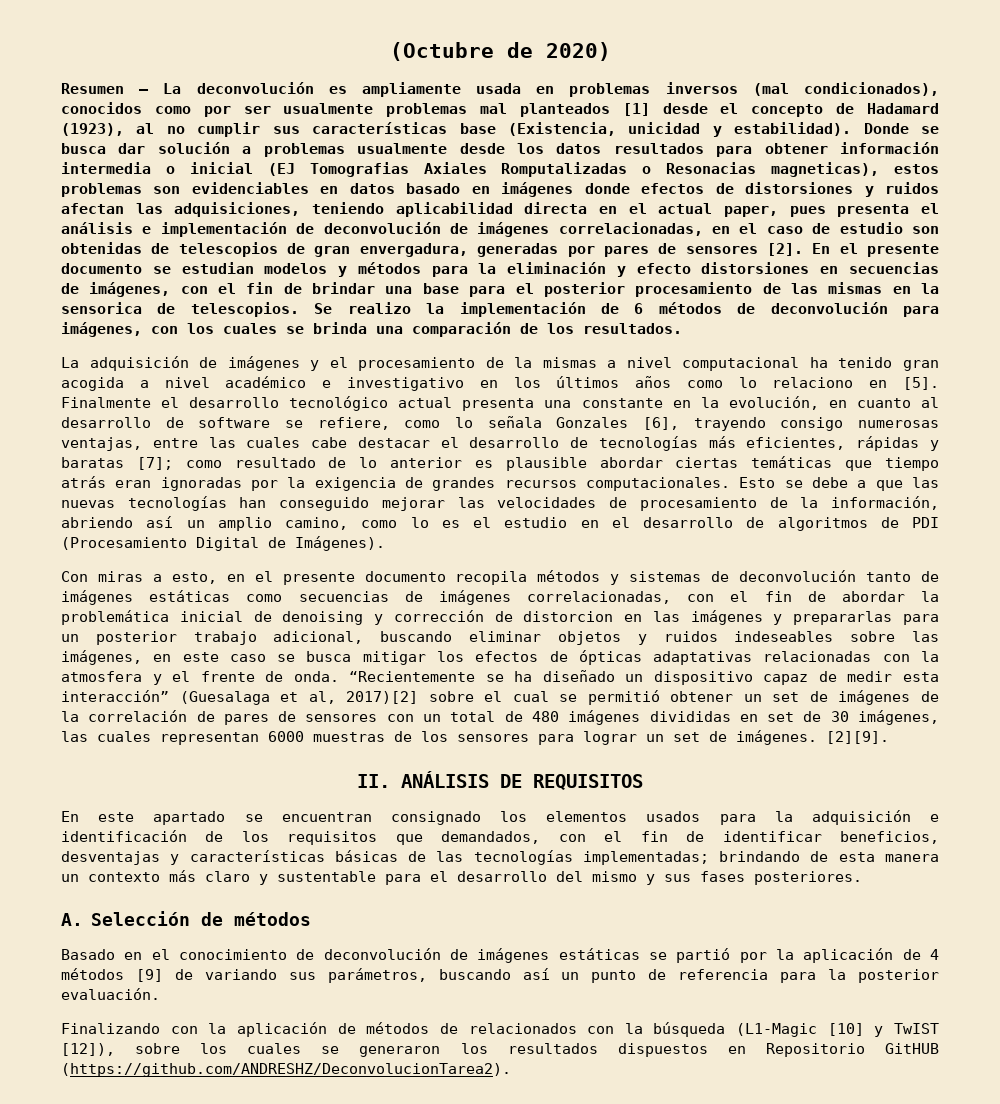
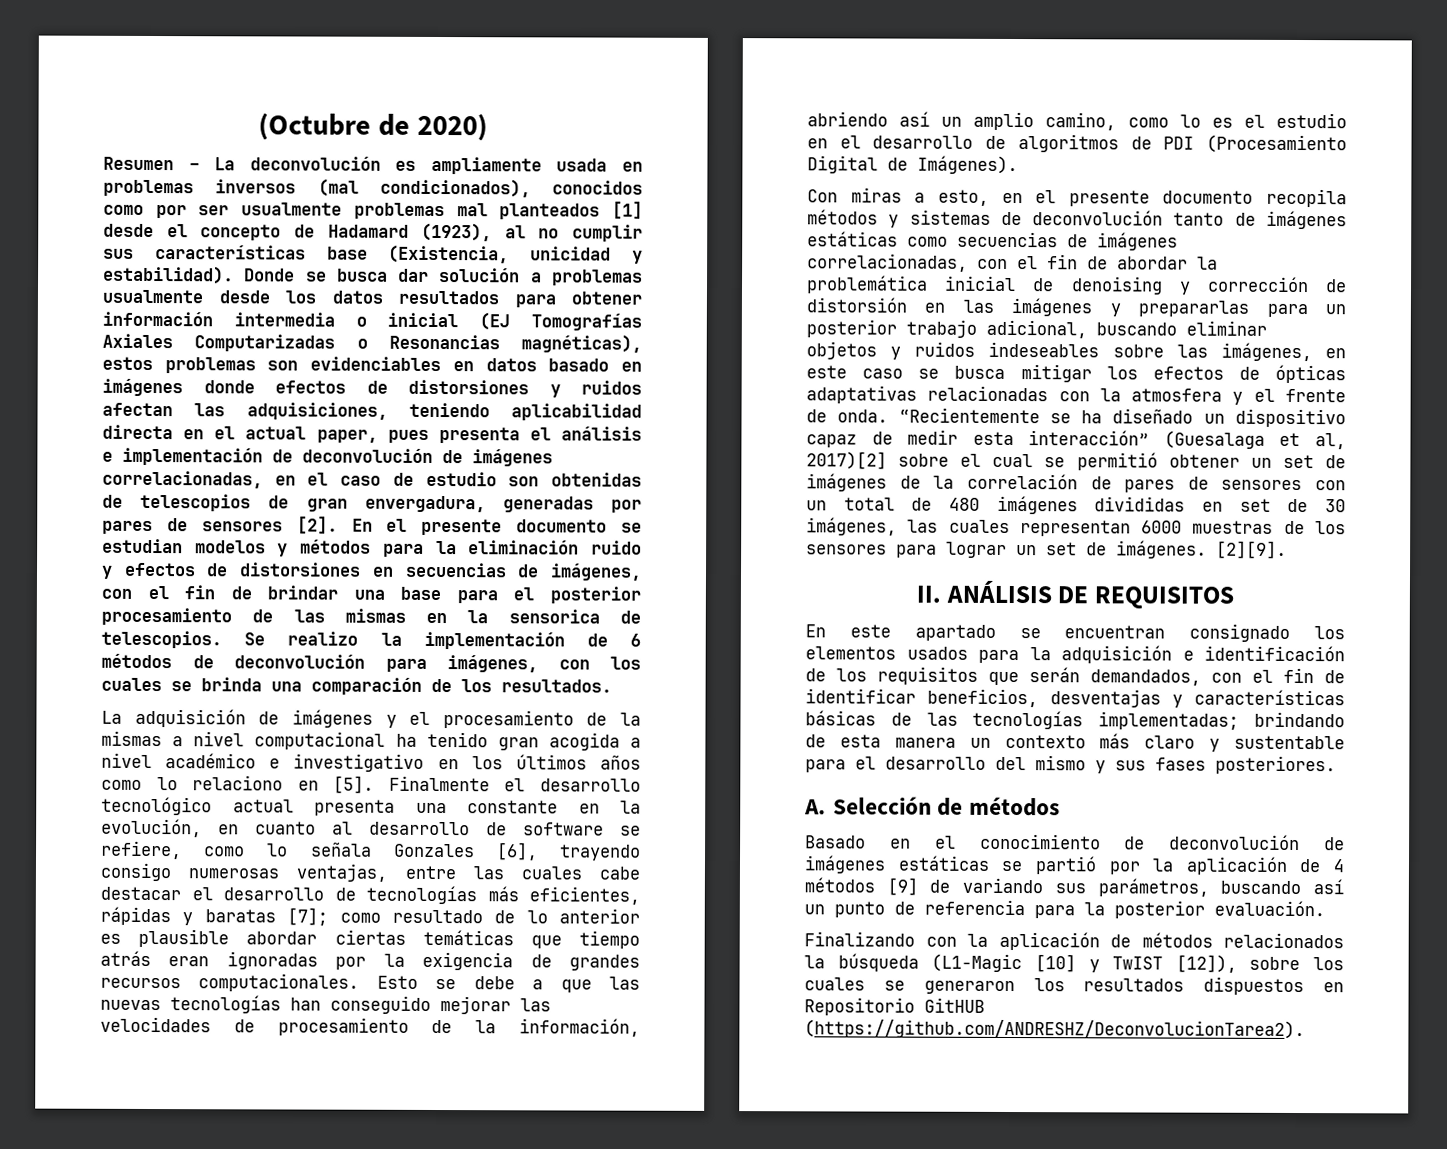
[309,162,880,177] Tomografias Axiales Romputalizadas o Resonacias magneticas), -> [531,313,642,331] [102,333,642,353] Tomografías Axiales Computarizadas o Resonancias magnéticas),
[616,263,691,277] y efecto -> [591,540,642,555] [101,562,229,579] ruido y efectos de
[523,611,614,622] distorcion -> [806,297,907,313] distorsión
(423, 839) none -> [1029,667,1080,683] serán
[439,1023,615,1034] de relacionados con -> [1223,932,1344,949] relacionados

